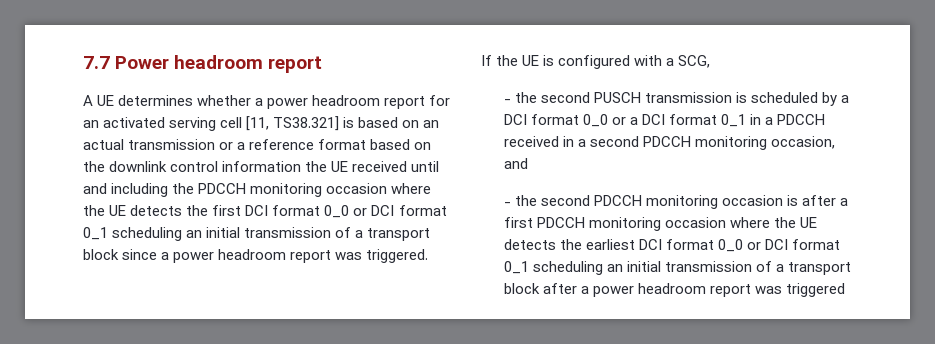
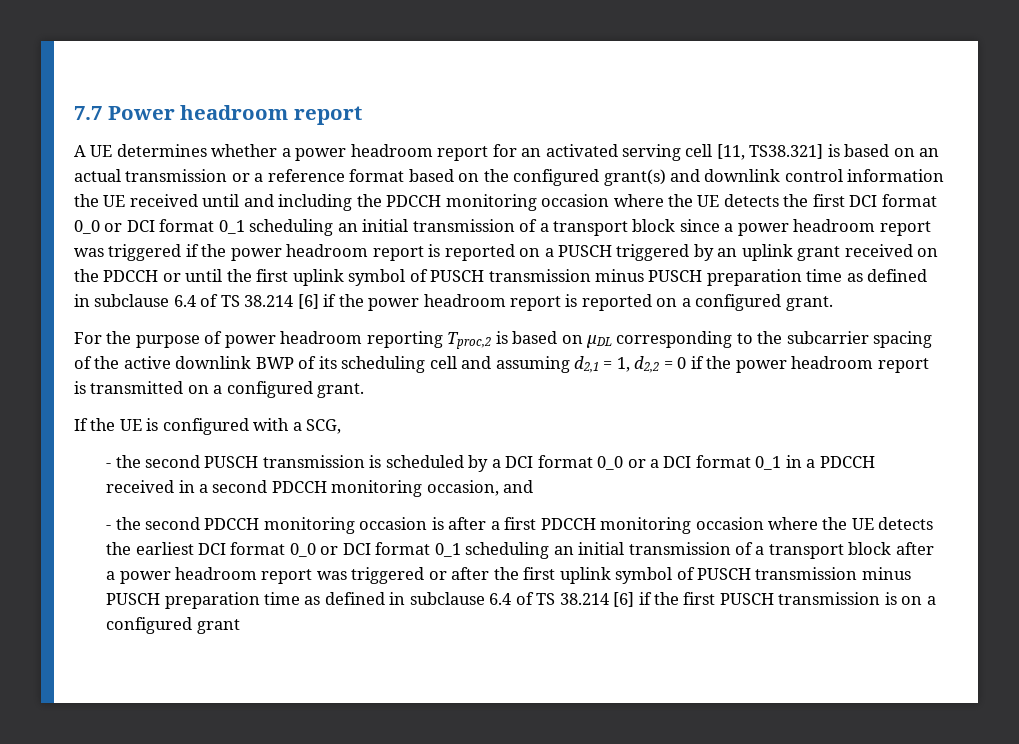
(105, 166) none -> [513,169,701,186] configured grant(s) and
[366,249,429,263] triggered. -> [108,244,939,261] [74,269,928,286] [74,294,833,311] [74,331,933,349] [74,356,929,373] [74,381,365,398] triggered if the power headroom report is reported on a PUSCH triggered by an uplink grant received on the PDCCH or until the first uplink symbol of PUSCH transmission minus PUSCH preparation time as defined in subclause 6.4 of TS 38.214 [6] if the power headroom report is reported on a configured grant. // For the purpose of power headroom reporting Tproc,2 is based on µDL corresponding to the subcarrier spacing of the active downlink BWP of its scheduling cell and assuming d2,1 = 1, d2,2 = 0 if the power headroom report is transmitted on a configured grant.
(845, 290) none -> [428,567,911,584] [106,592,936,609] [106,617,240,634] or after the first uplink symbol of PUSCH transmission minus PUSCH preparation time as defined in subclause 6.4 of TS 38.214 [6] if the first PUSCH transmission is on a configured grant

